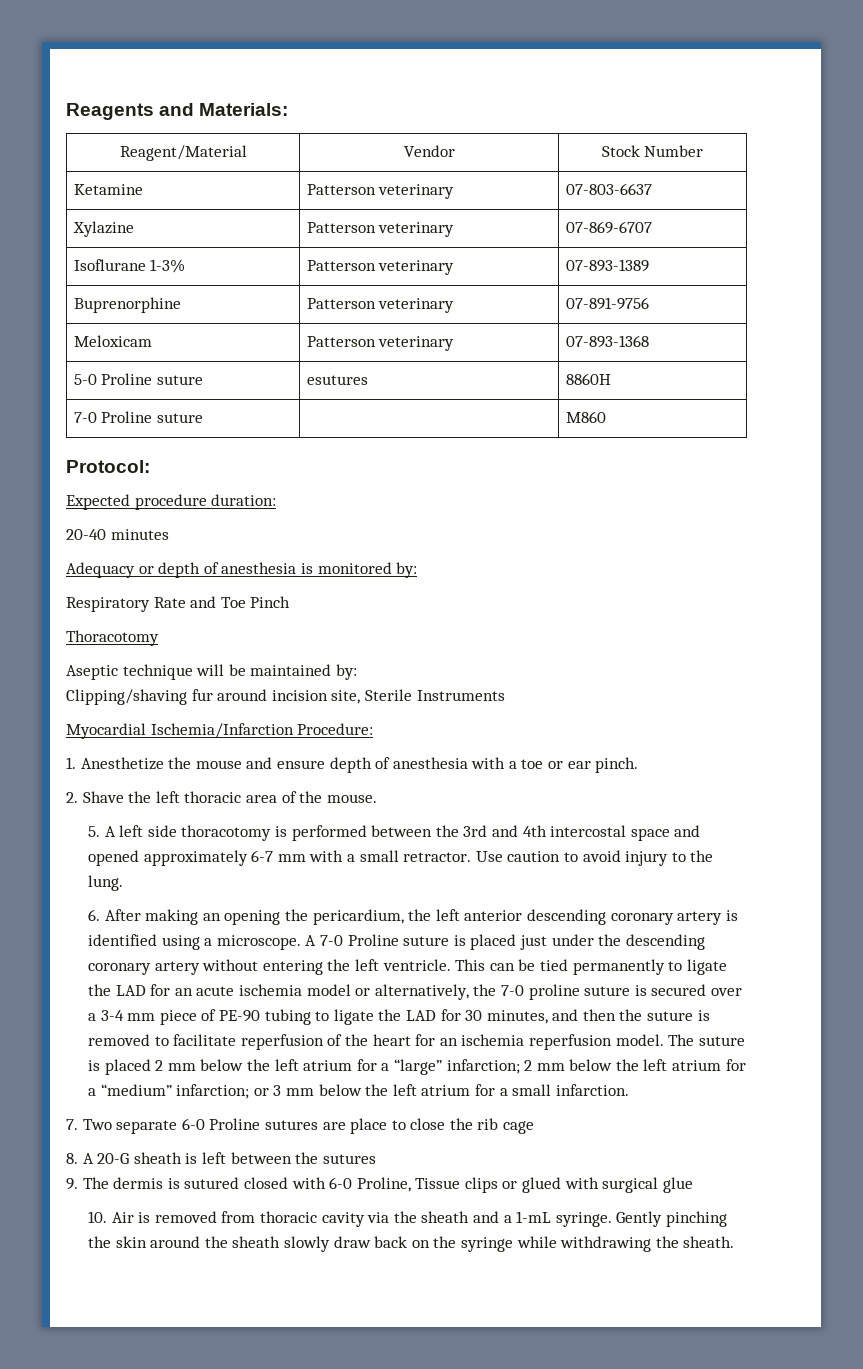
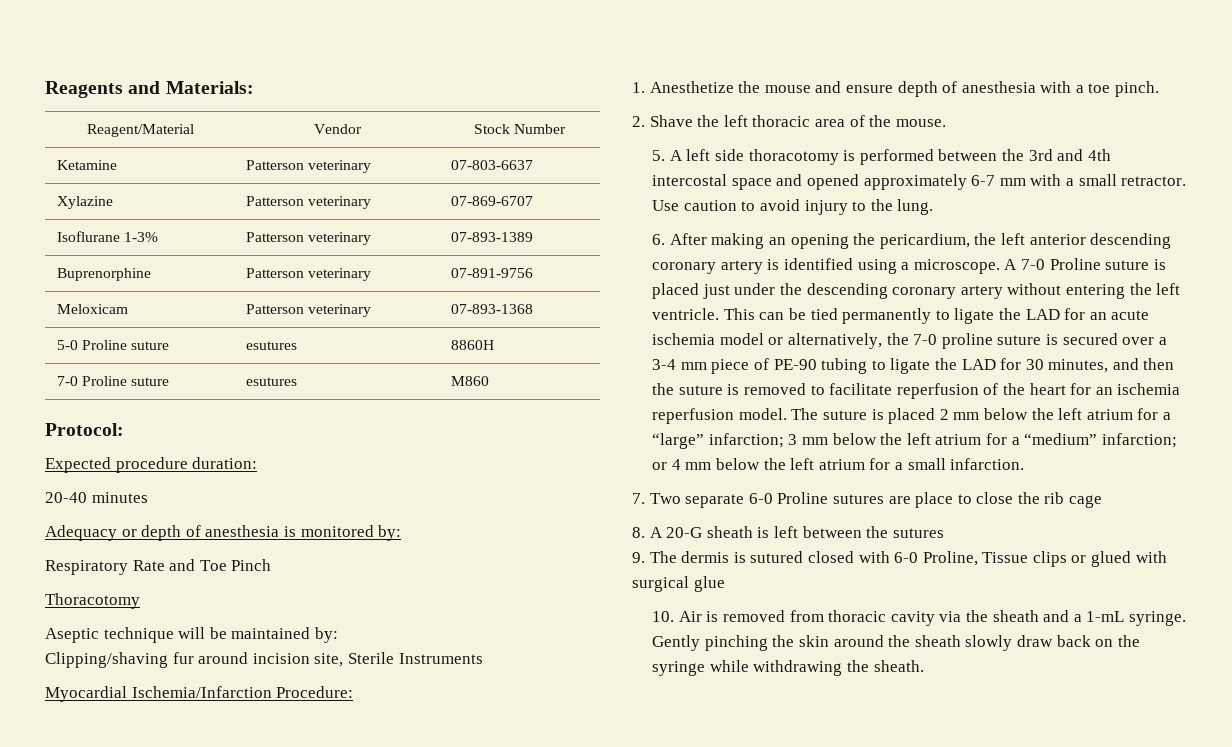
(203, 418) none -> [245,377,297,386] esutures
[548,761,591,769] or ear -> (1111, 88) none
[524,1060,533,1071] 2 -> [788,434,798,445] 3
[273,1085,282,1096] 3 -> [671,459,681,470] 4

